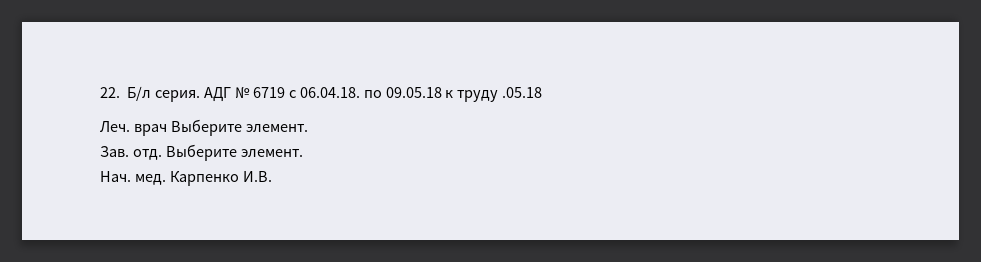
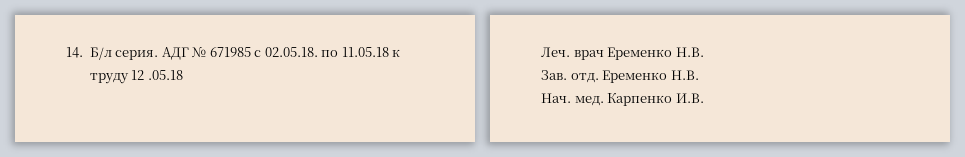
[100,87,120,98] 22. -> [66,47,83,58] 14.
[252,87,442,98] 6719 с 06.04.18. по 09.05.18 -> [209,47,389,57] 671985 с 02.05.18. по 11.05.18
(499, 96) none -> [131,70,145,80] 12
[170,119,308,136] Выберите элемент. -> [607,47,704,60] Еременко Н.В.
[165,144,303,161] Выберите элемент. -> [602,70,699,83] Еременко Н.В.

